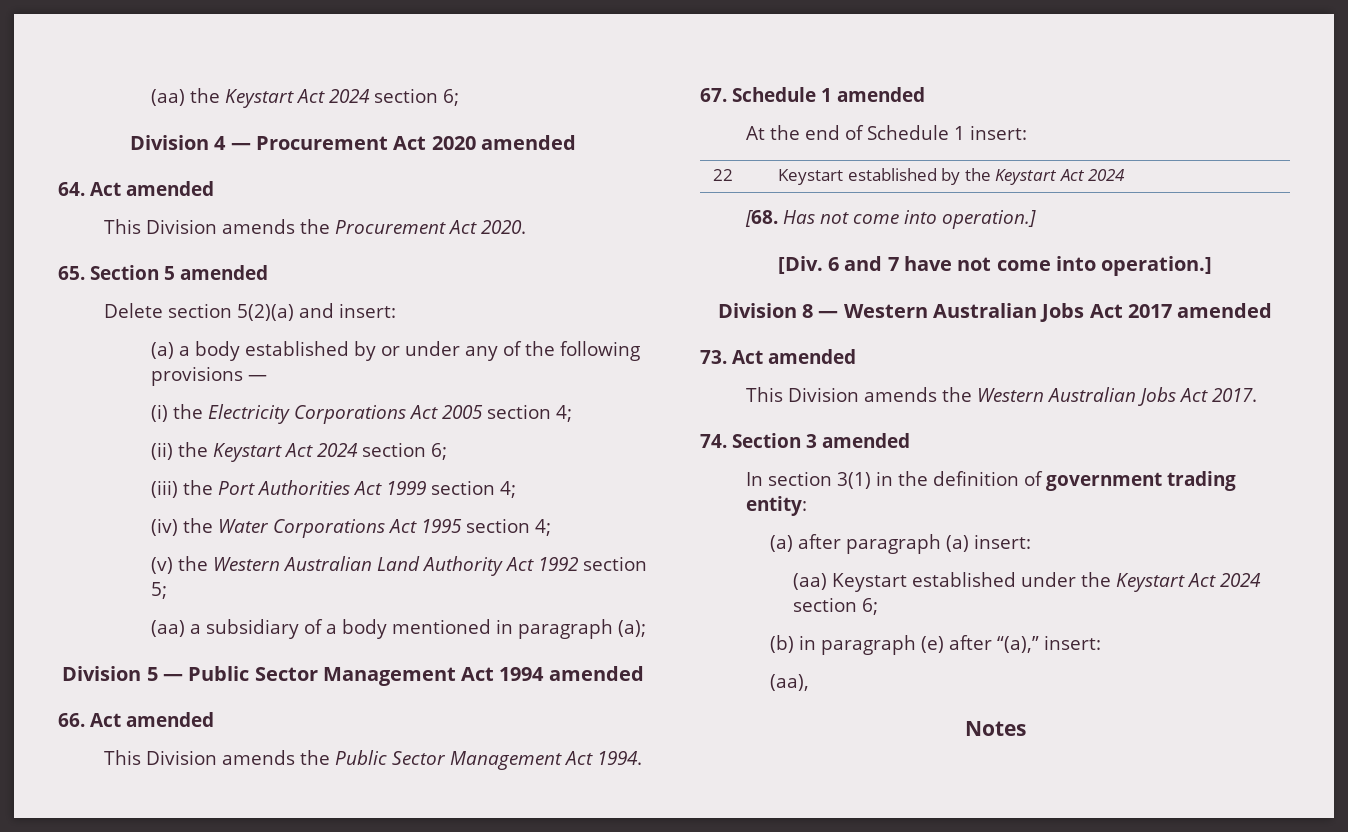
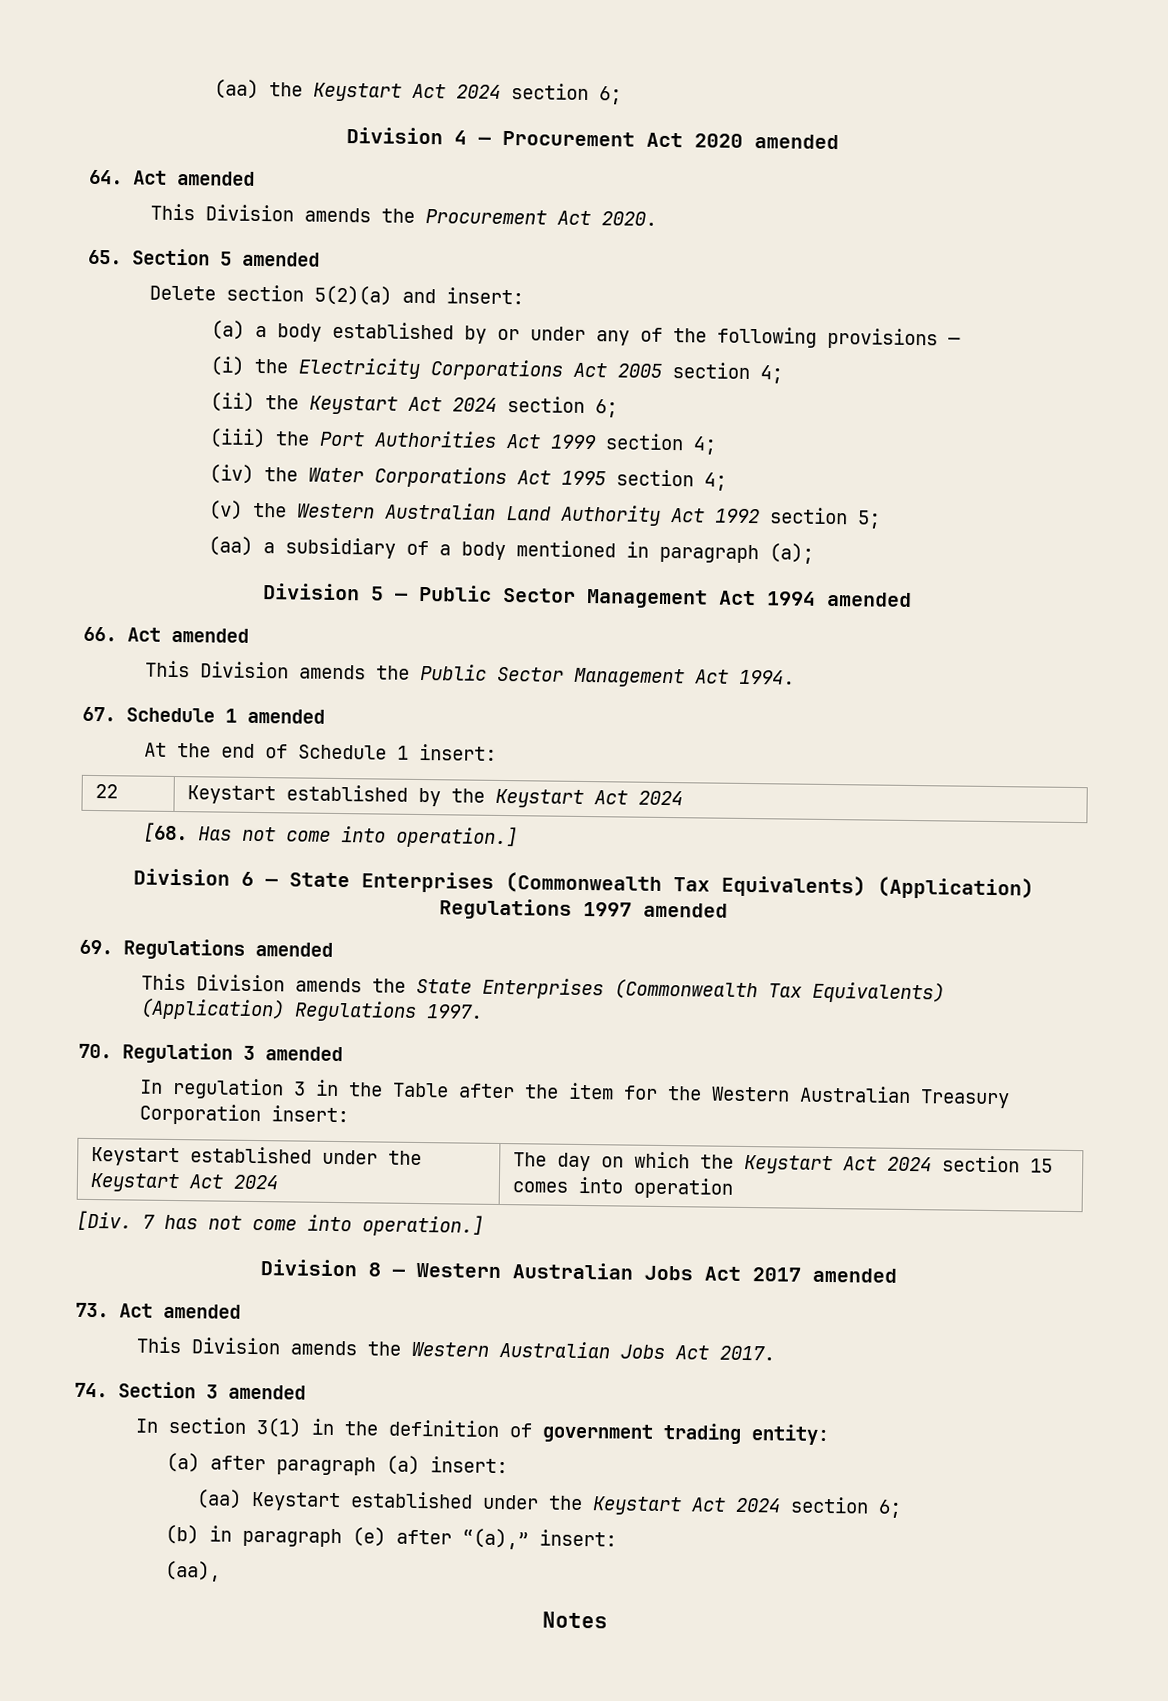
[777,256,952,274] [Div. 6 and 7 have -> [133,868,1034,900] [439,898,728,920] [79,938,333,960] [140,973,945,1004] [139,997,483,1022] [78,1042,343,1064] [138,1077,1010,1109] [138,1103,349,1126] [90,1146,422,1167] [89,1172,279,1193] [512,1151,1053,1175] [511,1176,733,1199] [76,1210,198,1231] Division 6 — State Enterprises (Commonwealth Tax Equivalents) (Application) Regulations 1997 amended // 69. Regulations amended // This Division amends the State Enterprises (Commonwealth Tax Equivalents) (Application) Regulations 1997. // 70. Regulation 3 amended // In regulation 3 in the Table after the item for the Western Australian Treasury Corporation insert: // Keystart established under the Keystart Act 2024 | The day on which the Keystart Act 2024 section 15 comes into operation // [Div. 7 has

